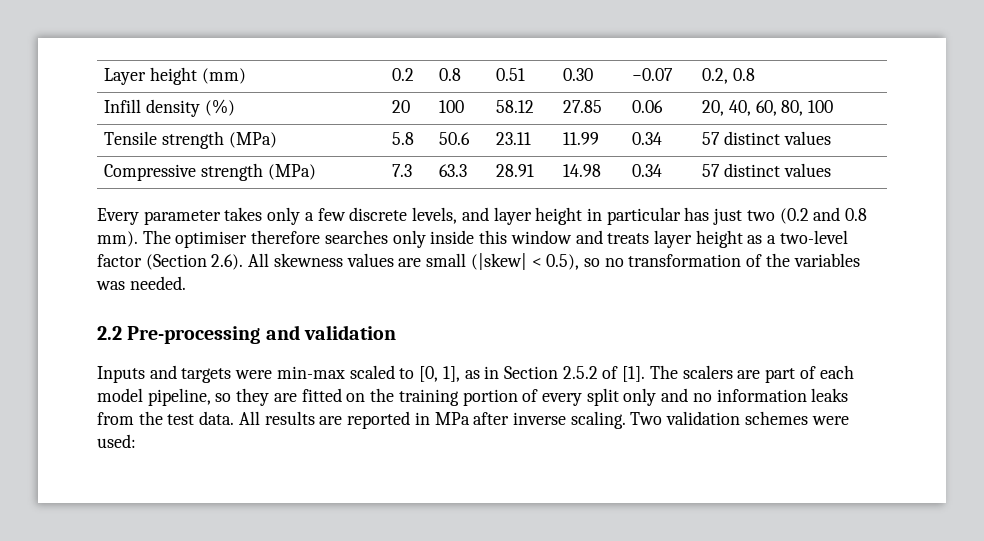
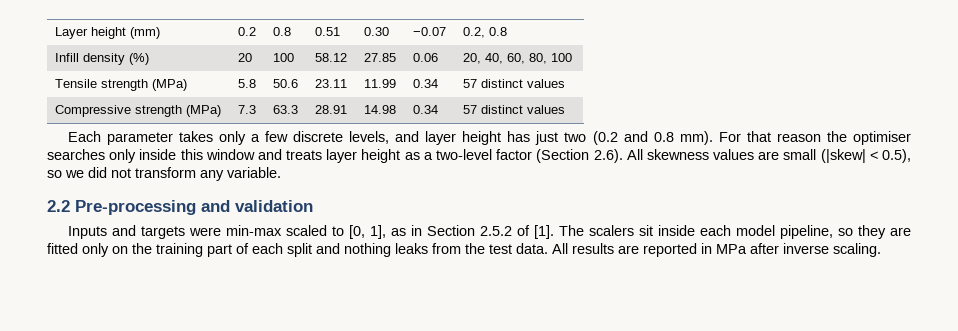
[97,208,139,225] Every -> [67,131,101,142] Each
[586,207,681,225] in particular -> (502, 138) none
[142,230,321,248] The optimiser therefore -> [718,131,912,145] For that reason the optimiser
[604,253,860,267] [96,276,186,290] no transformation of the variables was needed. -> [65,167,281,181] we did not transform any variable.
[737,366,816,383] are part of -> [638,225,695,236] sit inside
(342, 395) none -> [82,243,109,257] only
[462,388,807,406] portion of every split only and no information -> [207,243,391,257] part of each split and nothing
[630,411,849,425] [97,434,136,448] Two validation schemes were used: -> (881, 250) none

